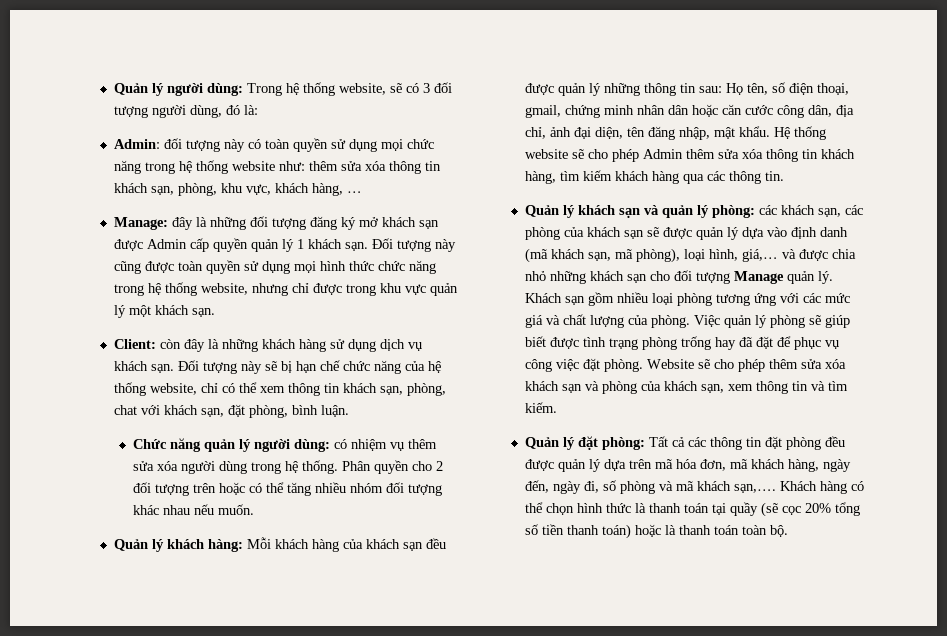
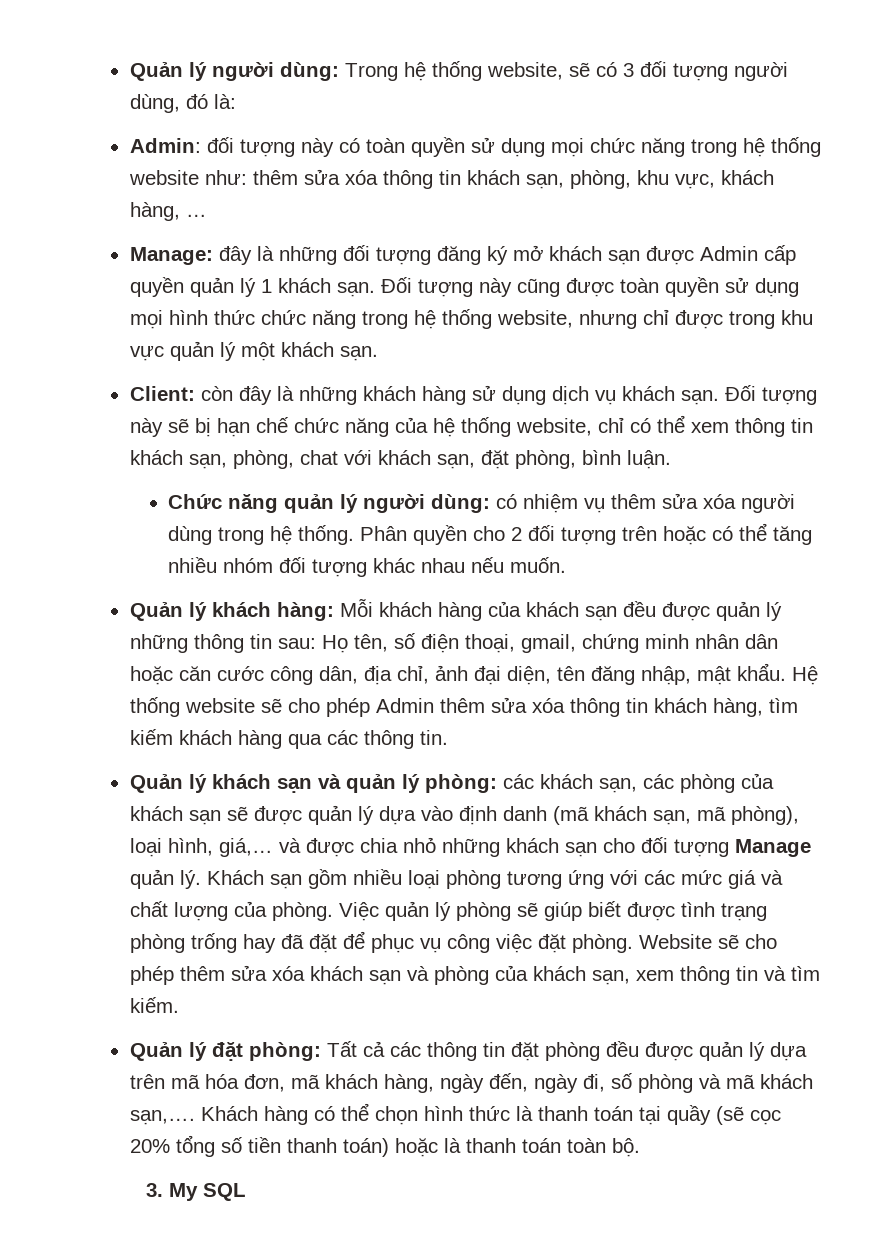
(788, 531) none -> [145,1183,246,1201] // 3. My SQL

